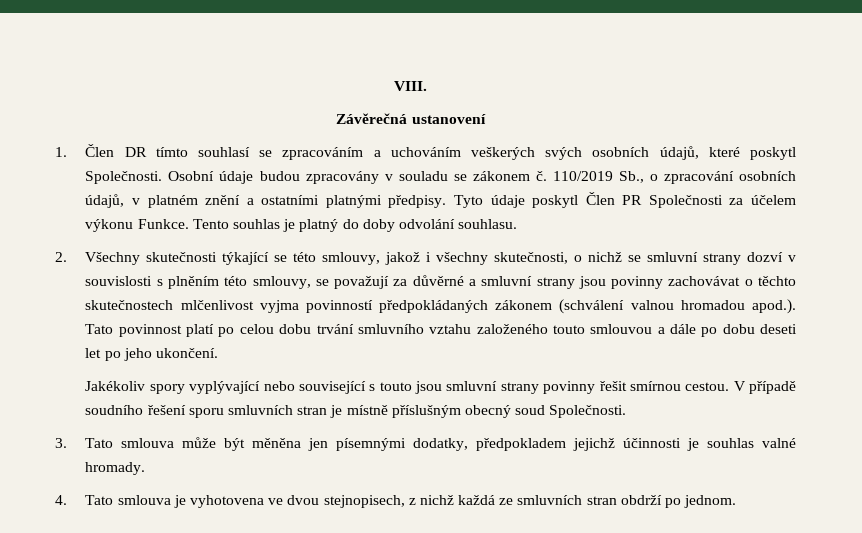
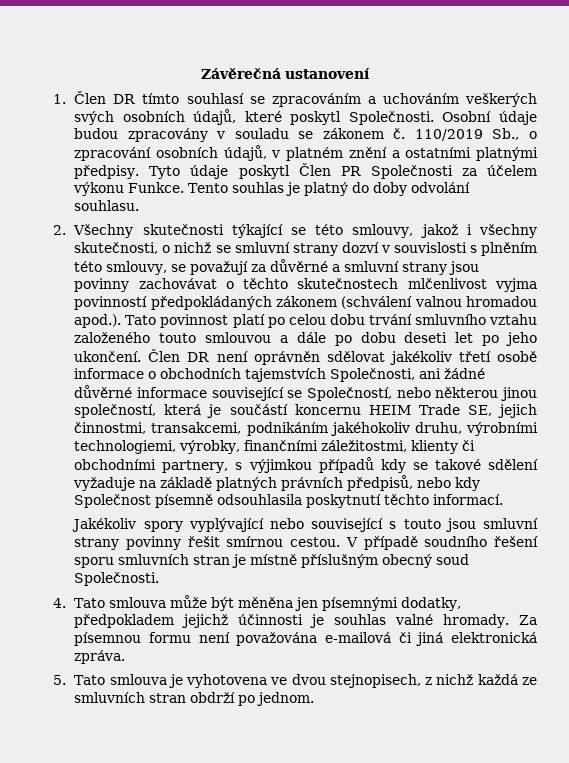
[394,81,427,91] VIII. // -> (200, 73) none
(218, 353) none -> [148,349,537,365] [74,368,486,382] [74,385,537,401] [74,404,537,418] [74,422,538,436] [74,440,476,454] [74,457,539,473] [73,475,481,491] [74,494,504,508] Člen DR není oprávněn sdělovat jakékoliv třetí osobě informace o obchodních tajemstvích Společnosti, ani žádné důvěrné informace související se Společností, nebo některou jinou společností, která je součástí koncernu HEIM Trade SE, jejich činnostmi, transakcemi, podnikáním jakéhokoliv druhu, výrobními technologiemi, výrobky, finančními záležitostmi, klienty či obchodními partnery, s výjimkou případů kdy se takové sdělení vyžaduje na základě platných právních předpisů, nebo kdy Společnost písemně odsouhlasila poskytnutí těchto informací.
[55,438,68,448] 3. -> [53,598,67,608] 4.
[55,495,68,505] // 4. -> [519,615,537,625] [74,632,537,646] [74,650,126,664] [53,675,67,685] Za písemnou formu není považována e-mailová či jiná elektronická zpráva. // 5.

